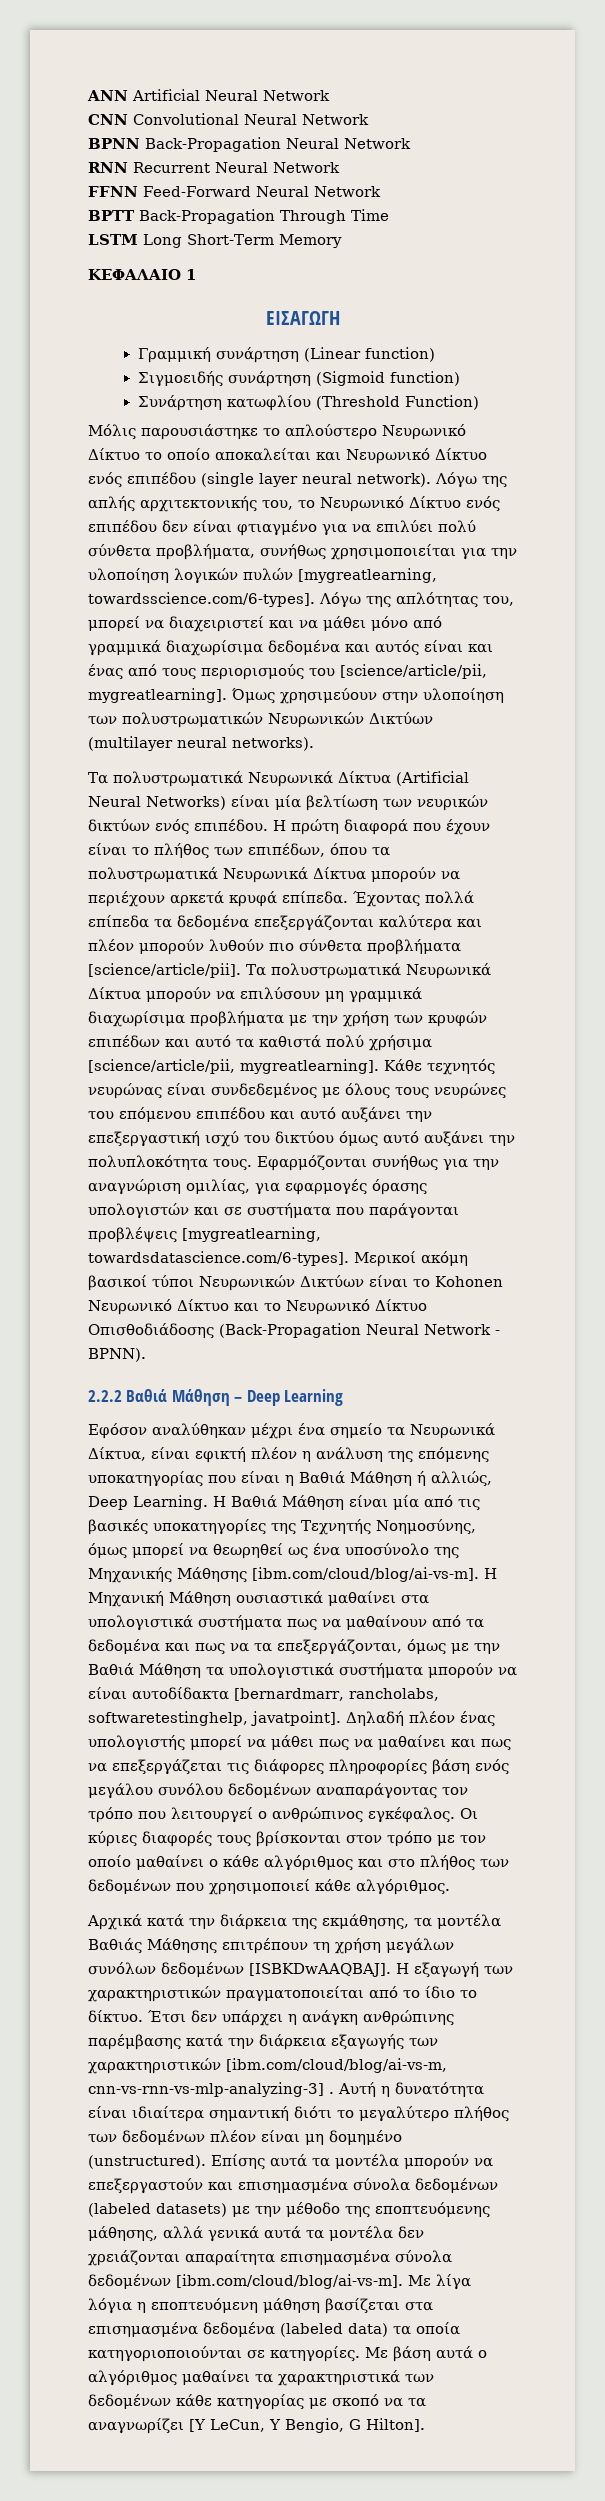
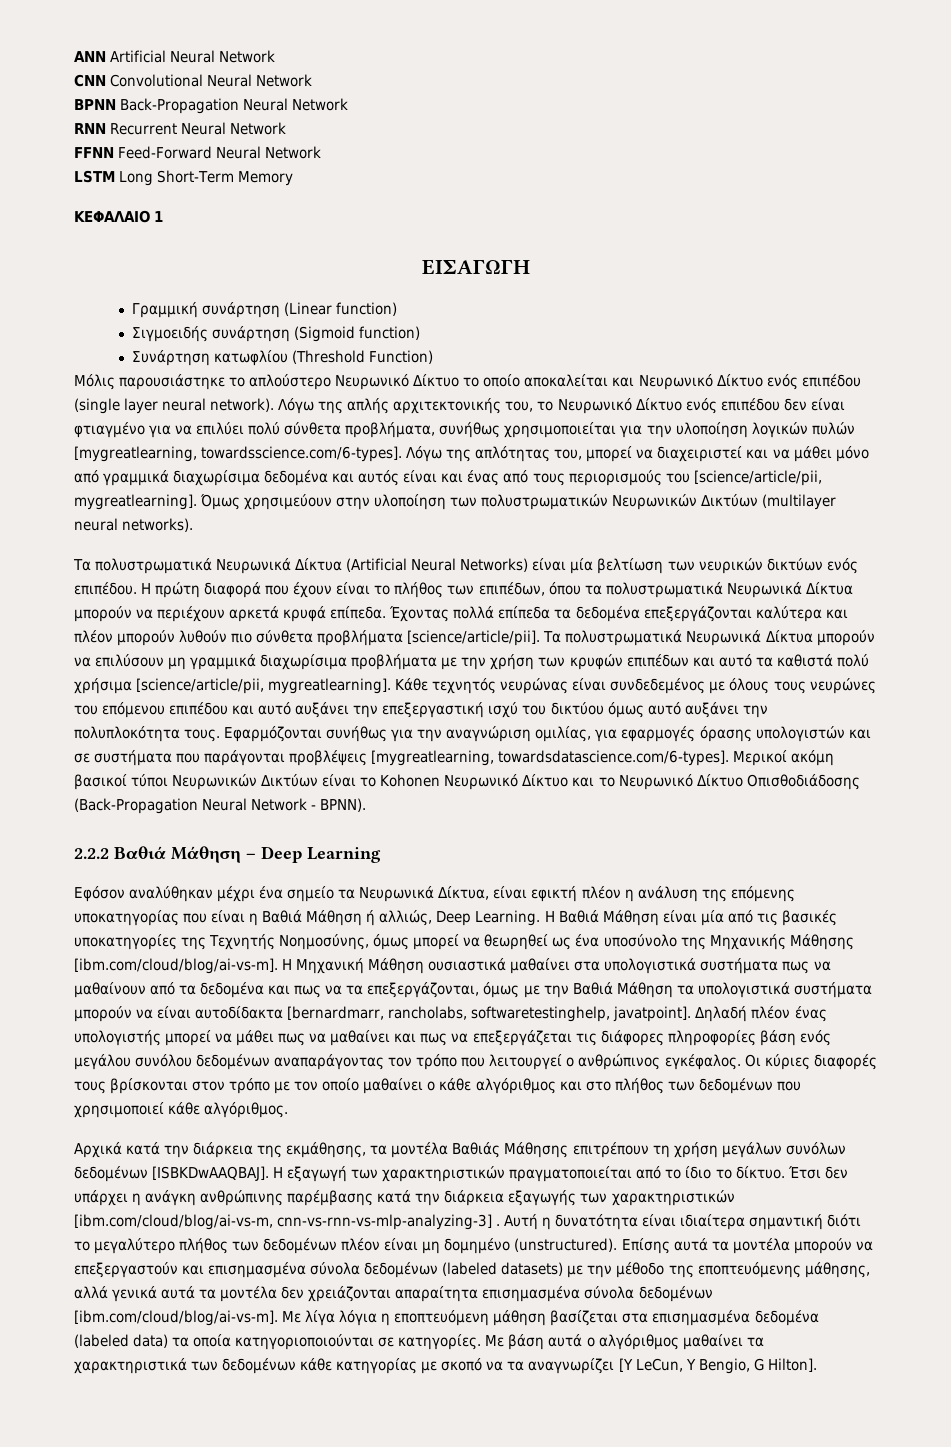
[88,209,389,224] // BPTT Back-Propagation Through Time -> (322, 152) none

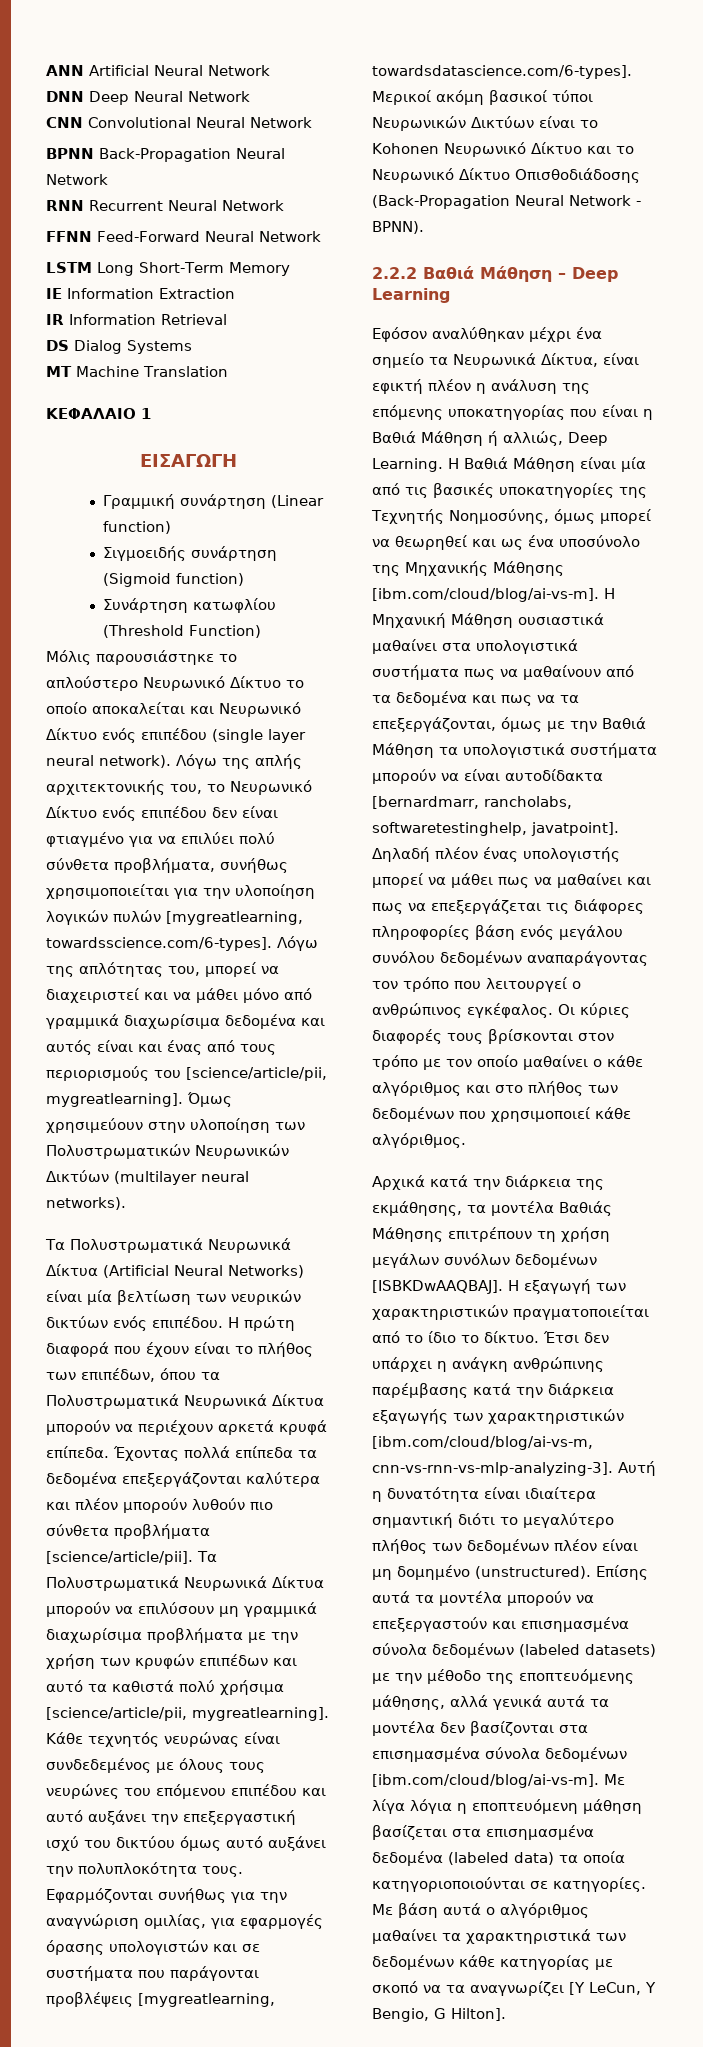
(276, 56) none -> [46,91,250,105] // DNN Deep Neural Network
(294, 178) none -> [46,288,235,299] [46,314,227,325] [46,340,192,354] [46,366,228,377] // IE Information Extraction // IR Information Retrieval // DS Dialog Systems // MT Machine Translation
[481,494,609,510] πολυστρωματικών -> [46,1144,190,1159] Πολυστρωματικών
[95,558,213,574] πολυστρωματικά -> [70,1238,203,1253] Πολυστρωματικά
[605,582,723,598] πολυστρωματικά -> [46,1394,179,1409] Πολυστρωματικά
[565,630,683,646] πολυστρωματικά -> [46,1576,179,1591] Πολυστρωματικά
(549, 942) none -> [472,539,496,547] και
[277,1214,501,1230] cnn-vs-rnn-vs-mlp-analyzing-3] . -> [372,1462,613,1476] cnn-vs-rnn-vs-mlp-analyzing-3].
[308,1286,479,1302] χρειάζονται απαραίτητα -> [470,1721,588,1736] βασίζονται στα

